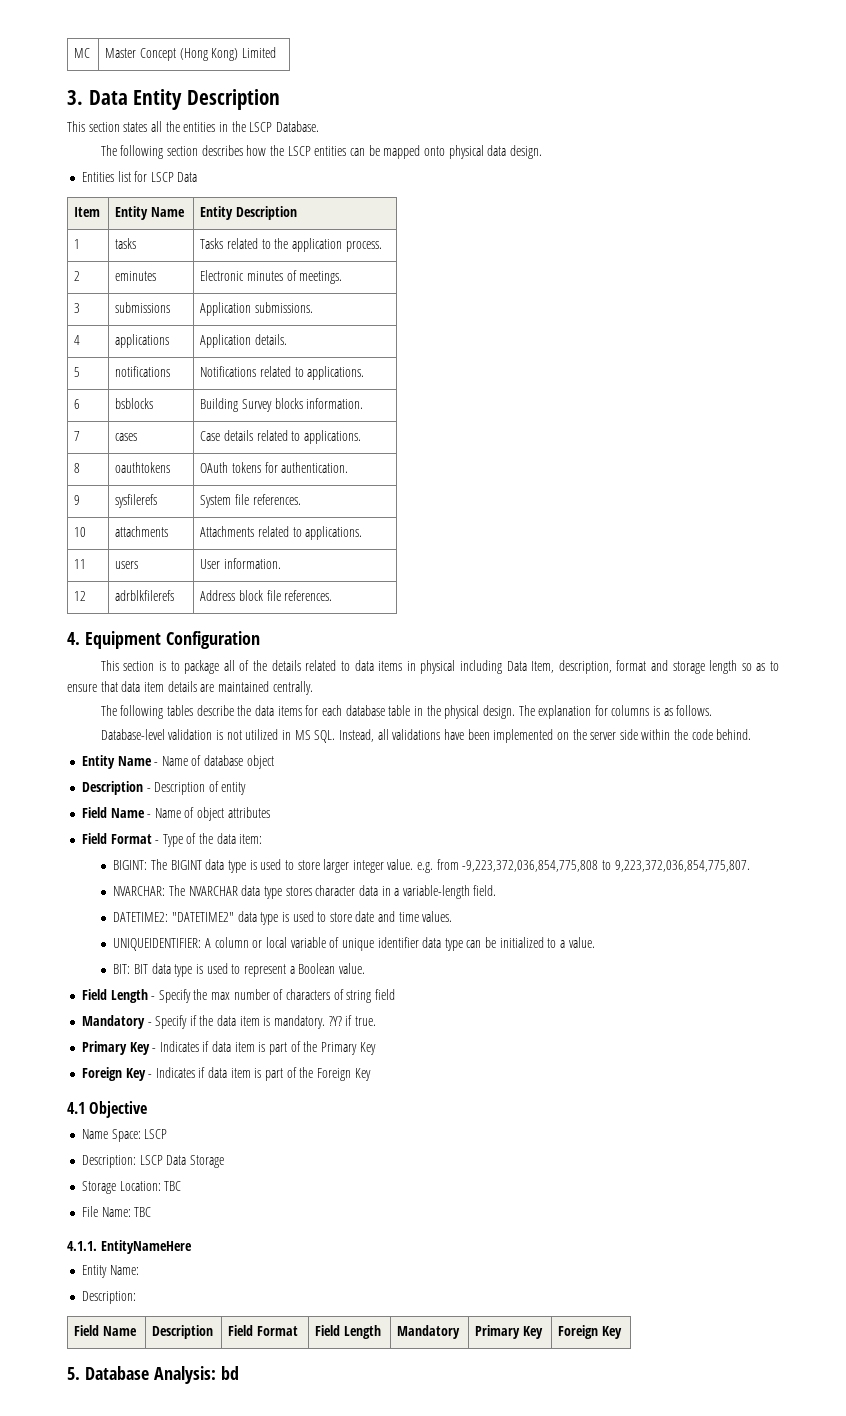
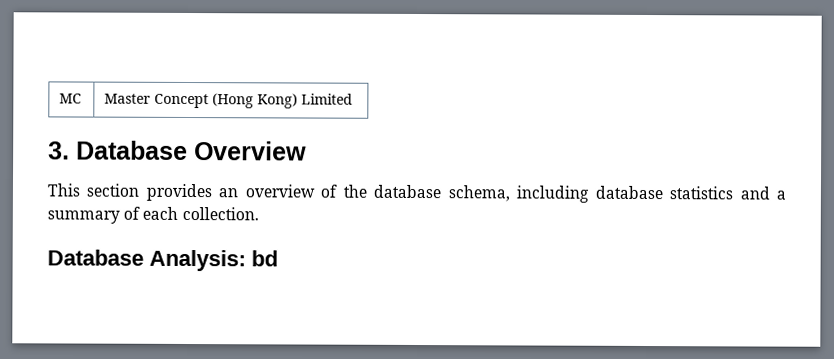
[88,89,281,110] [67,121,319,132] [100,145,542,159] [81,171,198,182] [74,207,101,217] [115,206,185,220] [200,206,297,220] [74,239,81,249] [115,238,137,249] [200,238,382,252] [74,271,81,281] [115,271,157,281] [200,270,343,284] [74,303,81,313] [115,302,171,313] [200,302,313,316] [74,335,81,345] [115,334,170,348] [200,334,287,348] [74,367,81,377] [115,366,171,377] [200,366,365,380] [74,399,81,409] [115,398,154,409] [200,398,364,412] [74,431,81,441] [115,433,138,441] [200,430,361,444] [74,463,81,473] [115,462,171,473] [200,462,349,473] [74,495,81,505] [115,494,158,508] [200,494,301,508] [74,527,87,537] [115,526,169,537] [200,526,363,540] [74,559,87,569] [115,561,139,569] [200,558,281,569] [74,591,87,601] [115,590,175,601] [200,590,333,601] [67,631,260,649] [100,660,779,674] [67,681,313,695] [100,705,713,719] [100,729,752,743] [81,755,274,769] [81,781,247,795] [81,807,270,821] [81,833,263,847] [113,859,750,873] [113,885,497,899] [113,911,453,925] [113,937,595,951] [113,963,365,977] [81,989,395,1003] [81,1015,376,1029] [81,1041,376,1055] [81,1067,371,1081] [67,1101,148,1118] [81,1129,168,1142] [81,1155,224,1168] [81,1181,182,1194] [81,1206,152,1217] [67,1240,192,1254] [81,1265,139,1278] [81,1291,136,1304] [74,1325,137,1336] [152,1325,214,1339] [228,1325,298,1336] [315,1325,381,1339] [397,1325,461,1339] [475,1325,543,1339] [558,1325,622,1339] [67,1367,80,1380] Data Entity Description // This section states all the entities in the LSCP Database. // The following section describes how the LSCP entities can be mapped onto physical data design. // Entities list for LSCP Data // Item | Entity Name | Entity Description // 1 | tasks | Tasks related to the application process. // 2 | eminutes | Electronic minutes of meetings. // 3 | submissions | Application submissions. // 4 | applications | Application details. // 5 | notifications | Notifications related to applications. // 6 | bsblocks | Building Survey blocks information. // 7 | cases | Case details related to applications. // 8 | oauthtokens | OAuth tokens for authentication. // 9 | sysfilerefs | System file references. // 10 | attachments | Attachments related to applications. // 11 | users | User information. // 12 | adrblkfilerefs | Address block file references. // 4. Equipment Configuration // This section is to package all of the details related to data items in physical including Data Item, description, format and storage length so as to ensure that data item details are maintained centrally. // The following tables describe the data items for each database table in the physical design. The explanation for columns is as follows. // Database-level validation is not utilized in MS SQL. Instead, all validations have been implemented on the server side within the code behind. // Entity Name - Name of database object // Description - Description of entity // Field Name - Name of object attributes // Field Format - Type of the data item: // BIGINT: The BIGINT data type is used to store larger integer value. e.g. from -9,223,372,036,854,775,808 to 9,223,372,036,854,775,807. // NVARCHAR: The NVARCHAR data type stores character data in a variable-length field. // DATETIME2: "DATETIME2" data type is used to store date and time values. // UNIQUEIDENTIFIER: A column or local variable of unique identifier data type can be initialized to a value. // BIT: BIT data type is used to represent a Boolean value. // Field Length - Specify the max number of characters of string field // Mandatory - Specify if the data item is mandatory. ?Y? if true. // Primary Key - Indicates if data item is part of the Primary Key // Foreign Key - Indicates if data item is part of the Foreign Key // 4.1 Objective // Name Space: LSCP // Description: LSCP Data Storage // Storage Location: TBC // File Name: TBC // 4.1.1. EntityNameHere // Entity Name: // Description: // Field Name | Description | Field Format | Field Length | Mandatory | Primary Key | Foreign Key // 5. -> [76,140,307,161] [47,183,786,203] [47,206,259,224] Database Overview // This section provides an overview of the database schema, including database statistics and a summary of each collection. //

